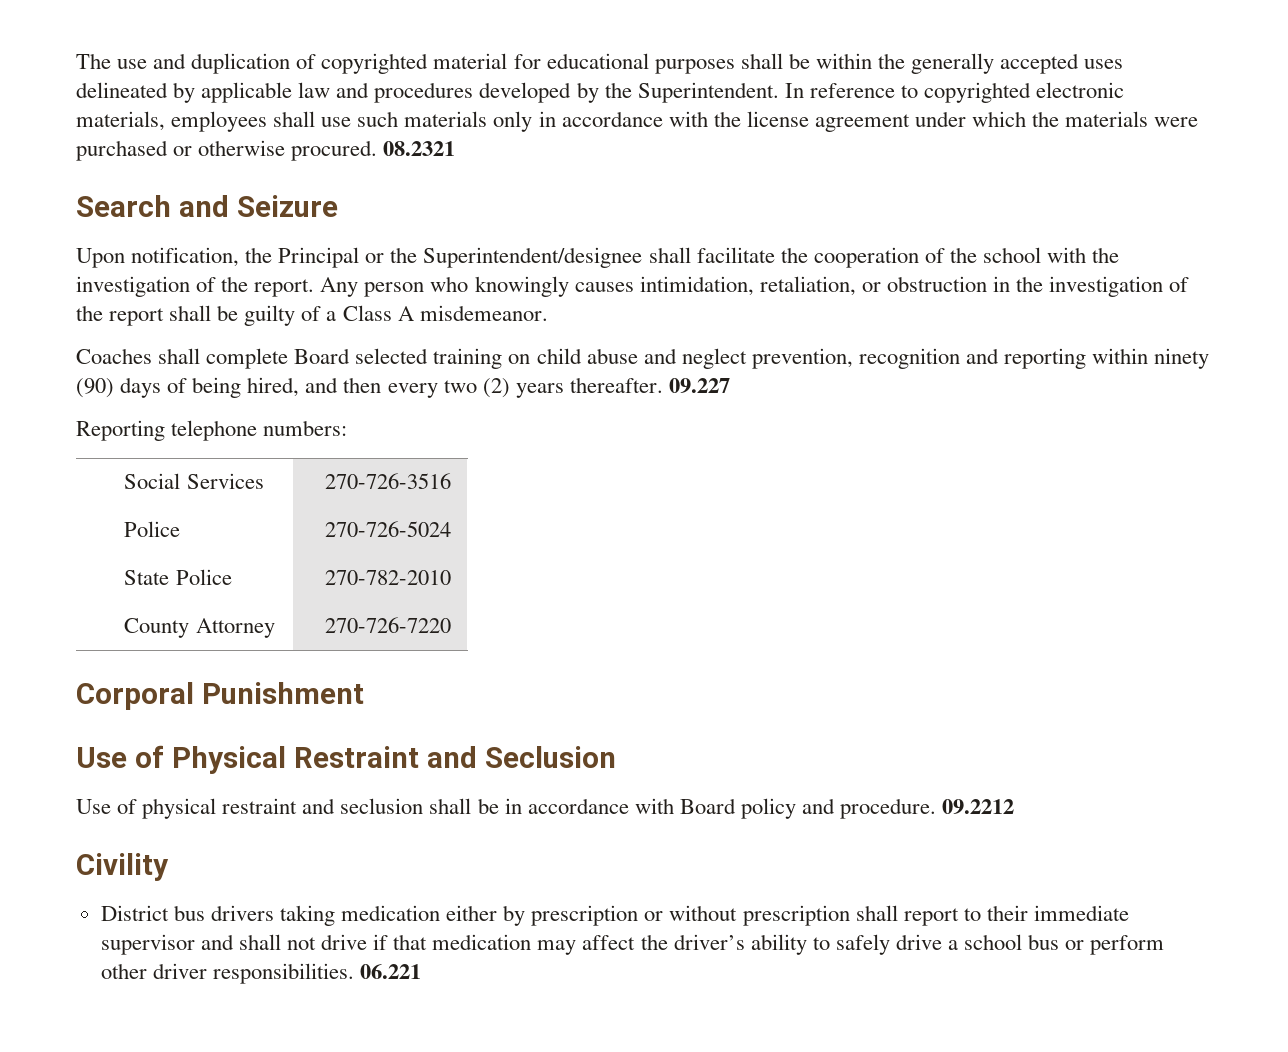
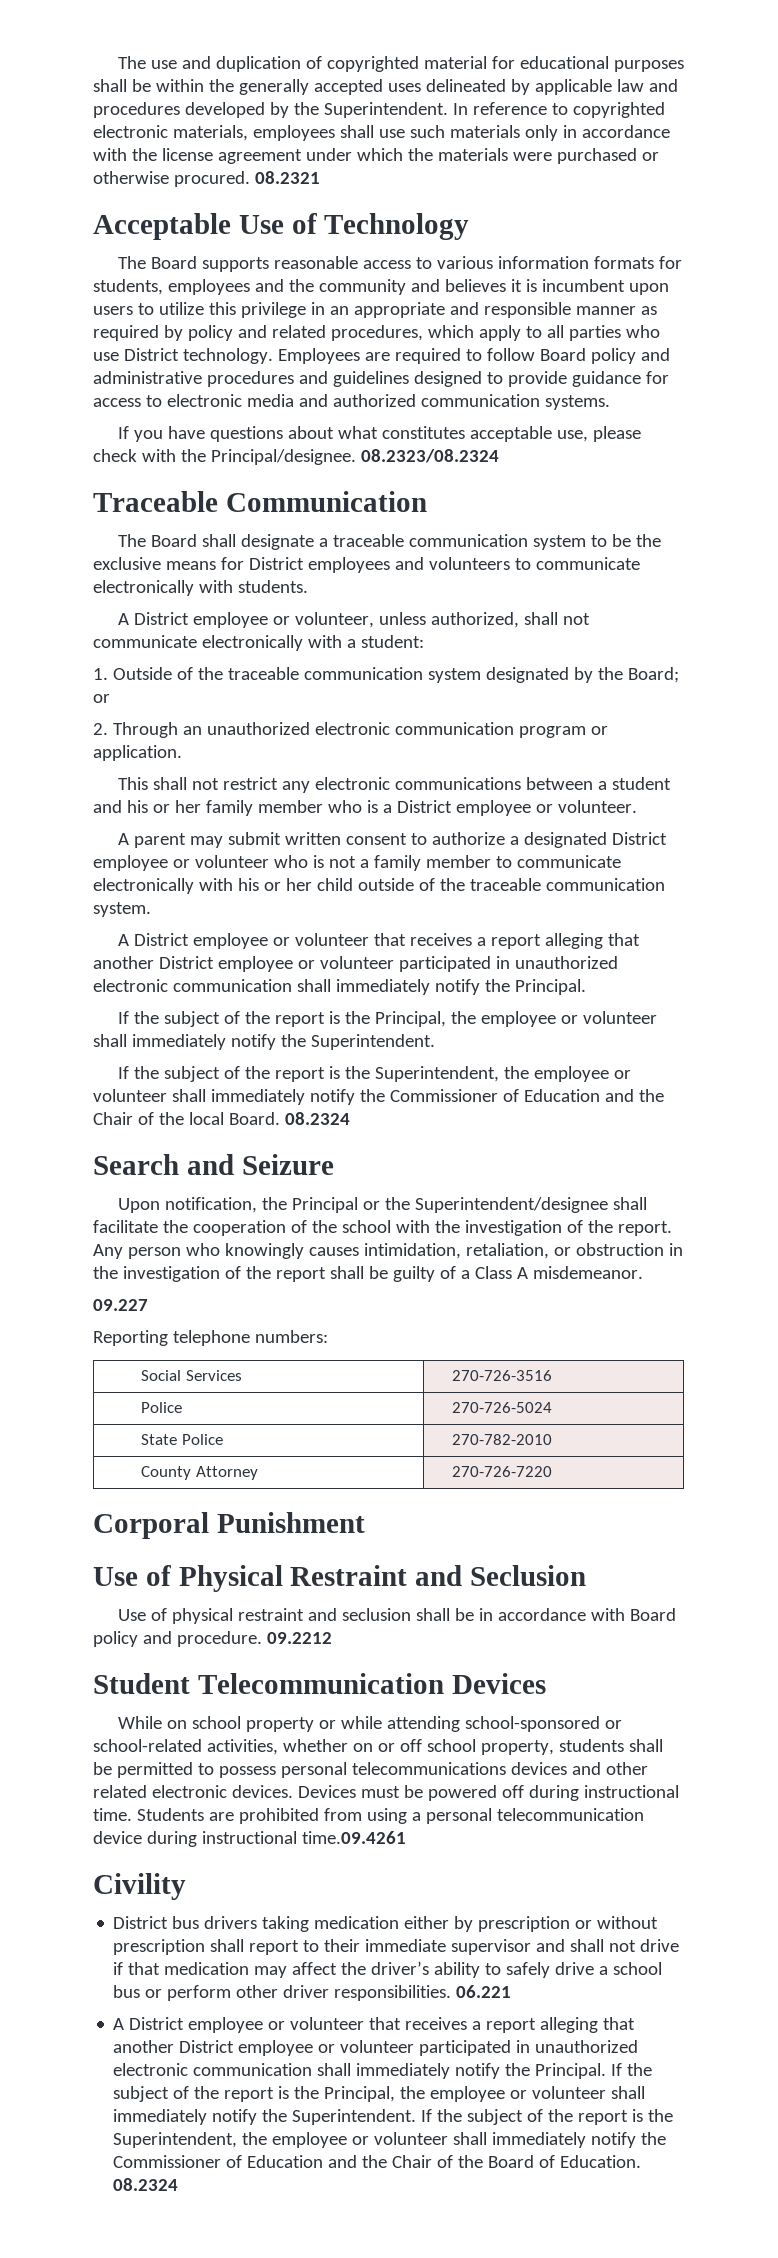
(456, 148) none -> [93,213,470,240] [118,256,683,272] [93,279,669,295] [93,302,657,318] [93,325,660,341] [93,348,670,364] [93,371,669,387] [93,394,610,410] [118,426,642,442] [93,449,499,465] [93,491,427,512] [118,534,662,550] [93,557,640,573] [93,580,308,596] [118,612,591,628] [93,635,424,651] [93,667,679,683] [93,694,110,703] [93,722,608,738] [93,745,182,761] [118,777,672,793] [93,800,637,816] [118,832,668,848] [93,855,621,871] [93,878,665,894] [93,902,151,917] [118,933,641,949] [93,956,618,972] [93,979,586,995] [118,1011,658,1027] [93,1034,435,1050] [118,1066,632,1082] [93,1089,664,1105] [93,1112,350,1125] // Acceptable Use of Technology // The Board supports reasonable access to various information formats for students, employees and the community and believes it is incumbent upon users to utilize this privilege in an appropriate and responsible manner as required by policy and related procedures, which apply to all parties who use District technology. Employees are required to follow Board policy and administrative procedures and guidelines designed to provide guidance for access to electronic media and authorized communication systems. // If you have questions about what constitutes acceptable use, please check with the Principal/designee. 08.2323/08.2324 // Traceable Communication // The Board shall designate a traceable communication system to be the exclusive means for District employees and volunteers to communicate electronically with students. // A District employee or volunteer, unless authorized, shall not communicate electronically with a student: // 1. Outside of the traceable communication system designated by the Board; or // 2. Through an unauthorized electronic communication program or application. // This shall not restrict any electronic communications between a student and his or her family member who is a District employee or volunteer. // A parent may submit written consent to authorize a designated District employee or volunteer who is not a family member to communicate electronically with his or her child outside of the traceable communication system. // A District employee or volunteer that receives a report alleging that another District employee or volunteer participated in unauthorized electronic communication shall immediately notify the Principal. // If the subject of the report is the Principal, the employee or volunteer shall immediately notify the Superintendent. // If the subject of the report is the Superintendent, the employee or volunteer shall immediately notify the Commissioner of Education and the Chair of the local Board. 08.2324
[76,348,1210,369] [76,377,663,398] Coaches shall complete Board selected training on child abuse and neglect prevention, recognition and reporting within ninety (90) days of being hired, and then every two (2) years thereafter. -> (643, 1272) none
(1015, 806) none -> [93,1673,546,1694] [118,1716,623,1732] [93,1739,663,1755] [93,1762,648,1778] [93,1785,679,1801] [93,1808,644,1824] [93,1831,406,1847] // Student Telecommunication Devices // While on school property or while attending school-sponsored or school-related activities, whether on or off school property, students shall be permitted to possess personal telecommunications devices and other related electronic devices. Devices must be powered off during instructional time. Students are prohibited from using a personal telecommunication device during instructional time.09.4261
(421, 971) none -> [113,2017,636,2033] [113,2040,639,2056] [113,2063,653,2079] [113,2086,646,2102] [113,2109,674,2125] [113,2132,667,2148] [113,2155,642,2168] [113,2178,179,2191] // A District employee or volunteer that receives a report alleging that another District employee or volunteer participated in unauthorized electronic communication shall immediately notify the Principal. If the subject of the report is the Principal, the employee or volunteer shall immediately notify the Superintendent. If the subject of the report is the Superintendent, the employee or volunteer shall immediately notify the Commissioner of Education and the Chair of the Board of Education. 08.2324

